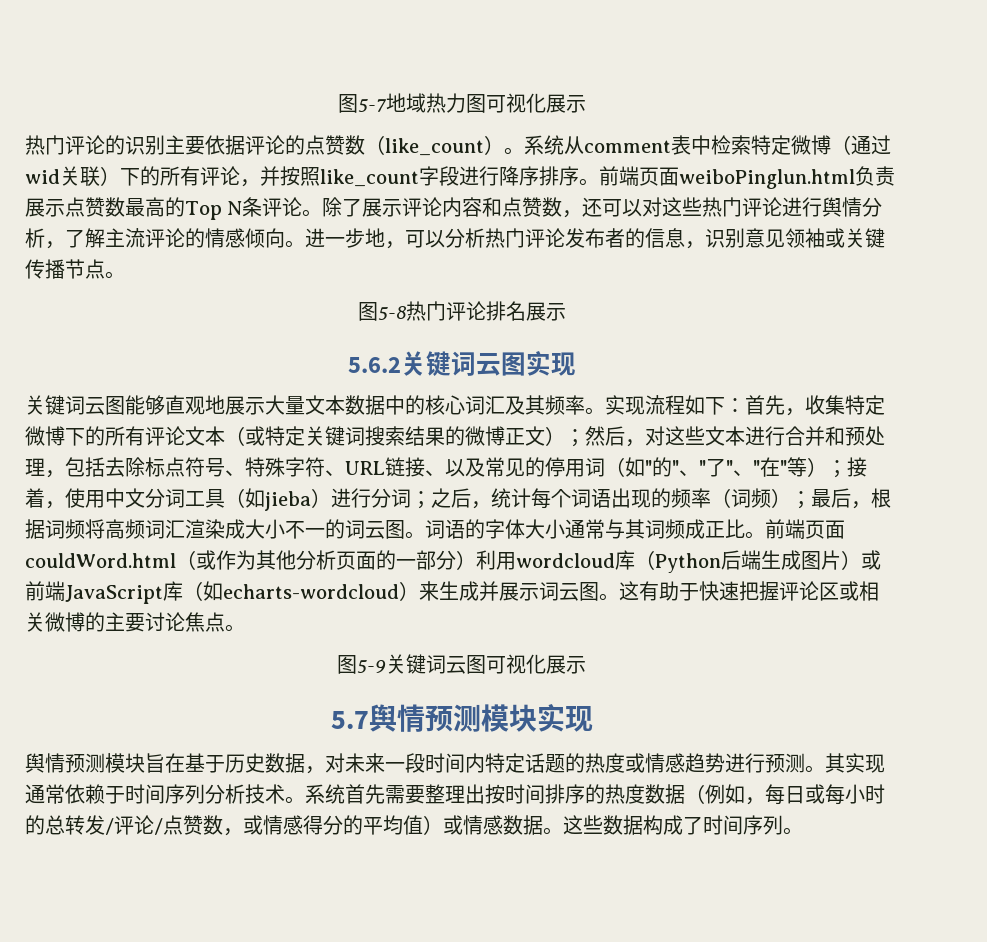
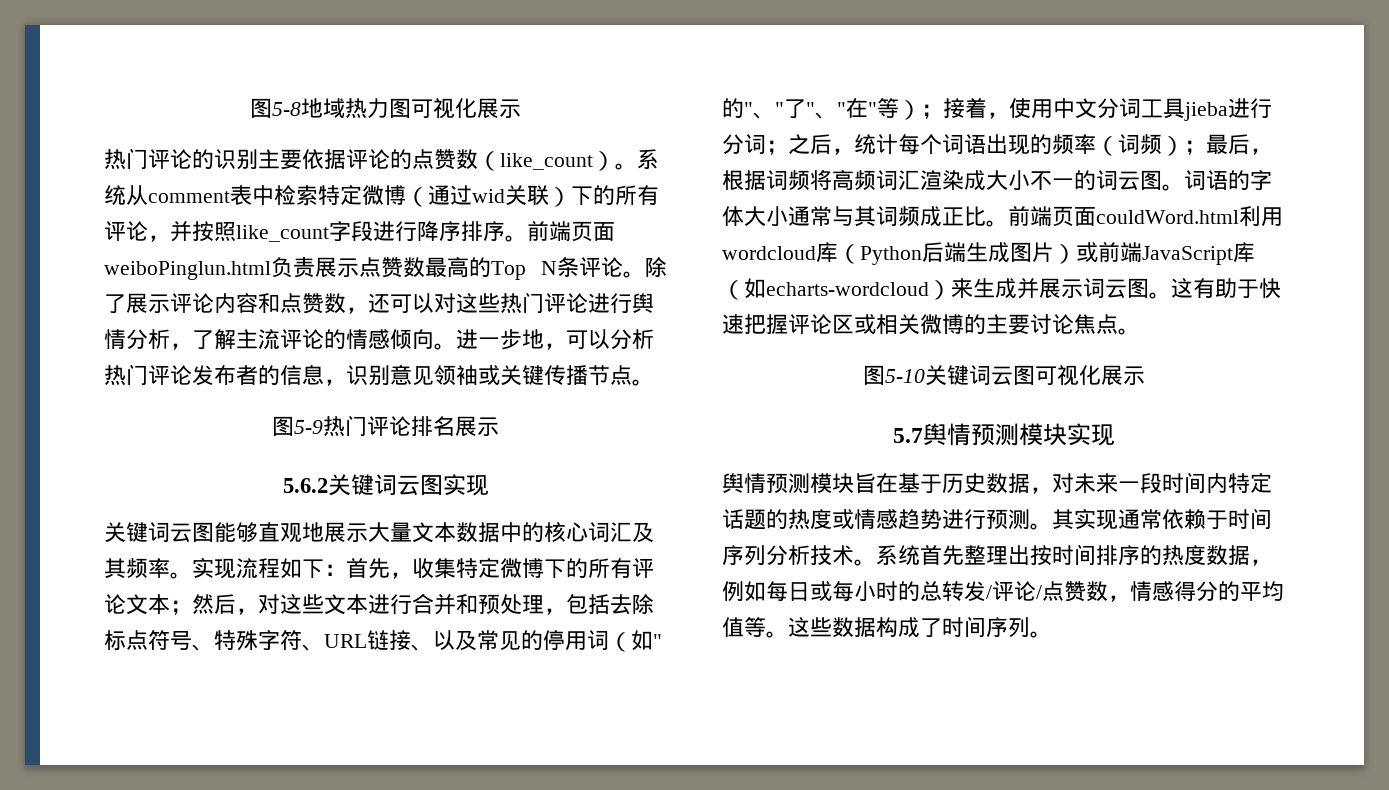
[337,94,387,113] 图5-7 -> [250,98,301,118] 图5-8
[377,306,406,320] 5-8 -> [294,420,323,434] 5-9
[225,426,565,446] （或特定关键词搜索结果的微博正文） -> (170, 604) none
[225,488,331,511] （如jieba） -> [1184,102,1228,121] jieba
[175,550,476,570] （或作为其他分析页面的一部分） -> (1239, 217) none
[357,660,386,673] 5-9 -> [884,369,925,383] 5-10
[385,785,425,804] 需要 -> (964, 555) none
[685,784,765,805] （例如， -> [1250,559,1272,566] [722,581,766,602] ，例如
[243,815,263,835] 或 -> (1130, 598) none
[423,815,543,835] ）或情感数据 -> [744,617,766,637] 等

